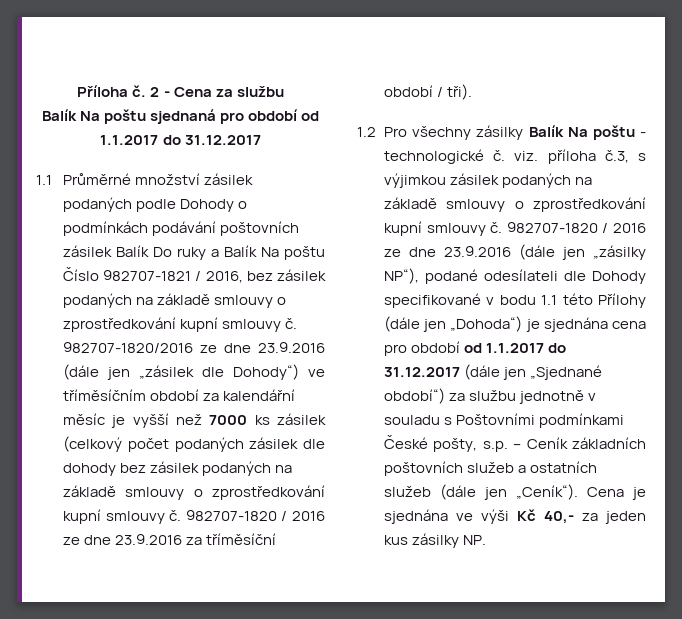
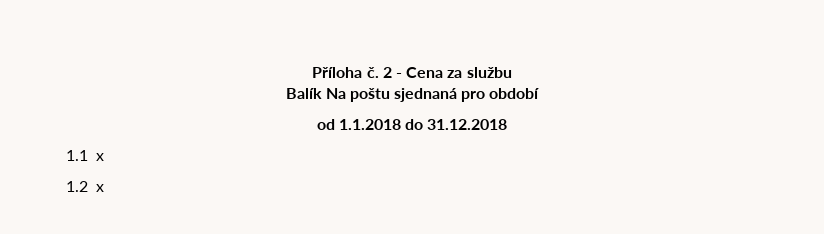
[301,111,320,121] [100,135,261,145] [36,173,254,185] [63,197,248,212] [63,221,300,236] [63,245,326,260] [63,267,326,283] [63,293,287,308] [63,317,298,332] [63,342,325,353] [63,364,325,380] [63,389,296,401] [63,413,326,428] [63,436,326,452] [63,461,293,476] [63,485,325,500] [63,509,326,524] [63,533,277,545] [384,84,473,100] [357,125,646,140] [384,149,646,164] [384,173,593,188] [384,197,646,212] [384,221,646,236] [384,244,646,260] [384,268,646,284] [384,293,647,308] [384,316,646,332] [384,341,567,356] [384,364,603,380] [384,388,597,404] [384,413,625,428] [384,435,646,452] [384,461,598,476] [384,484,646,500] [384,509,647,524] [384,533,487,548] od 1.1.2017 do 31.12.2017 // 1.1 Průměrné množství zásilek podaných podle Dohody o podmínkách podávání poštovních zásilek Balík Do ruky a Balík Na poštu Číslo 982707-1821 / 2016, bez zásilek podaných na základě smlouvy o zprostředkování kupní smlouvy č. 982707-1820/2016 ze dne 23.9.2016 (dále jen „zásilek dle Dohody“) ve tříměsíčním období za kalendářní měsíc je vyšší než 7000 ks zásilek (celkový počet podaných zásilek dle dohody bez zásilek podaných na základě smlouvy o zprostředkování kupní smlouvy č. 982707-1820 / 2016 ze dne 23.9.2016 za tříměsíční období / tři). // 1.2 Pro všechny zásilky Balík Na poštu - technologické č. viz. příloha č.3, s výjimkou zásilek podaných na základě smlouvy o zprostředkování kupní smlouvy č. 982707-1820 / 2016 ze dne 23.9.2016 (dále jen „zásilky NP“), podané odesílateli dle Dohody specifikované v bodu 1.1 této Přílohy (dále jen „Dohoda“) je sjednána cena pro období od 1.1.2017 do 31.12.2017 (dále jen „Sjednané období“) za službu jednotně v souladu s Poštovními podmínkami České pošty, s.p. – Ceník základních poštovních služeb a ostatních služeb (dále jen „Ceník“). Cena je sjednána ve výši Kč 40,- za jeden kus zásilky NP. -> [316,119,508,130] [66,150,104,161] [66,181,104,192] // od 1.1.2018 do 31.12.2018 // 1.1 x // 1.2 x

